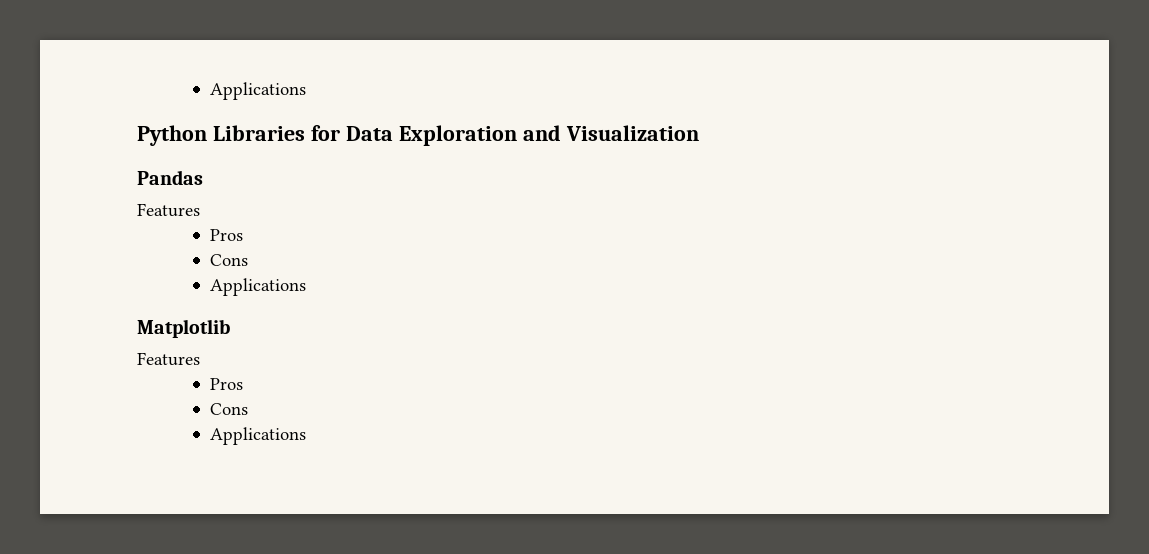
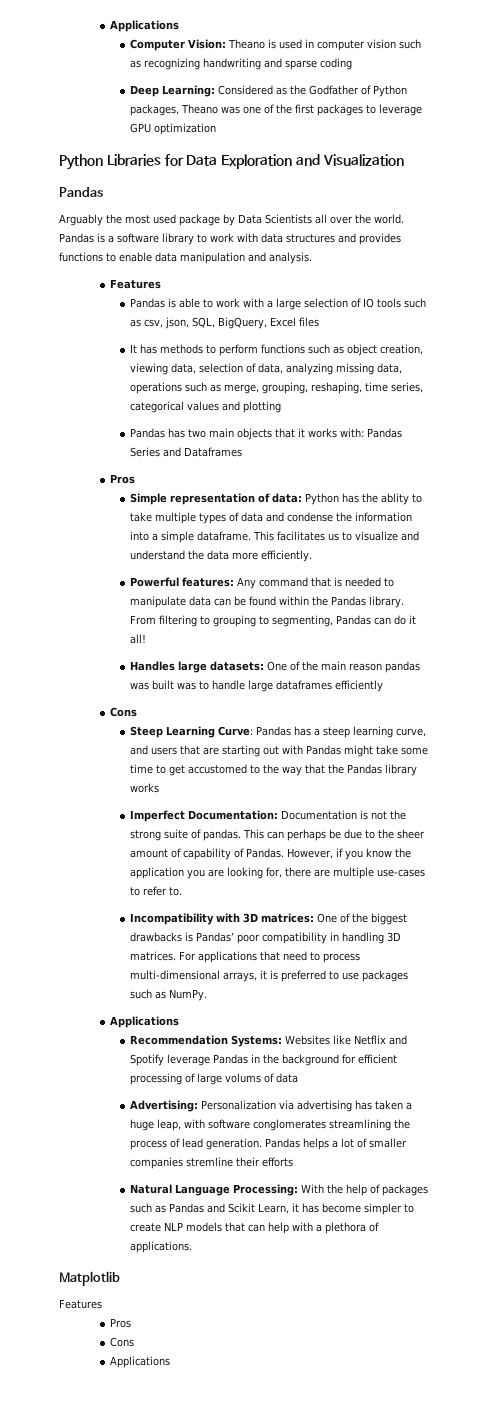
[210,82,307,100] Applications -> [110,20,180,32] [129,39,421,51] [129,58,352,70] [129,85,407,97] [129,104,422,116] [129,123,216,135] Applications // Computer Vision: Theano is used in computer vision such as recognizing handwriting and sparse coding // Deep Learning: Considered as the Godfather of Python packages, Theano was one of the first packages to leverage GPU optimization
[137,203,200,217] [210,229,244,241] [210,254,249,266] [210,278,307,296] Features // Pros // Cons // Applications -> [59,214,404,226] [59,233,401,245] [59,252,312,264] [110,279,162,289] [129,298,426,310] [129,317,319,329] [129,344,423,356] [129,363,402,375] [129,382,423,394] [129,401,281,413] [129,428,402,440] [129,447,242,457] [110,474,136,484] [129,493,422,505] [129,512,412,524] [129,531,419,543] [129,550,312,562] [129,577,394,589] [129,596,404,608] [129,615,416,627] [129,634,146,644] [129,661,420,673] [129,680,383,692] [110,707,138,717] [129,726,426,738] [129,745,428,757] [129,764,417,776] [129,783,159,793] [129,810,406,822] [129,829,425,841] [129,848,411,860] [129,867,425,879] [129,886,182,896] [129,913,407,925] [129,932,401,944] [129,951,360,963] [129,970,408,982] [129,989,207,1001] [110,1016,180,1028] [129,1035,407,1047] [129,1054,397,1066] [129,1073,298,1085] [129,1100,412,1112] [129,1119,410,1131] [129,1138,407,1150] [129,1157,293,1169] [129,1184,428,1196] [129,1203,414,1215] [129,1222,379,1234] [129,1241,192,1253] Arguably the most used package by Data Scientists all over the world. Pandas is a software library to work with data structures and provides functions to enable data manipulation and analysis. // Features // Pandas is able to work with a large selection of IO tools such as csv, json, SQL, BigQuery, Excel files // It has methods to perform functions such as object creation, viewing data, selection of data, analyzing missing data, operations such as merge, grouping, reshaping, time series, categorical values and plotting // Pandas has two main objects that it works with: Pandas Series and Dataframes // Pros // Simple representation of data: Python has the ablity to take multiple types of data and condense the information into a simple dataframe. This facilitates us to visualize and understand the data more efficiently. // Powerful features: Any command that is needed to manipulate data can be found within the Pandas library. From filtering to grouping to segmenting, Pandas can do it all! // Handles large datasets: One of the main reason pandas was built was to handle large dataframes efficiently // Cons // Steep Learning Curve: Pandas has a steep learning curve, and users that are starting out with Pandas might take some time to get accustomed to the way that the Pandas library works // Imperfect Documentation: Documentation is not the strong suite of pandas. This can perhaps be due to the sheer amount of capability of Pandas. However, if you know the application you are looking for, there are multiple use-cases to refer to. // Incompatibility with 3D matrices: One of the biggest drawbacks is Pandas’ poor compatibility in handling 3D matrices. For applications that need to process multi-dimensional arrays, it is preferred to use packages such as NumPy. // Applications // Recommendation Systems: Websites like Netflix and Spotify leverage Pandas in the background for efficient processing of large volums of data // Advertising: Personalization via advertising has taken a huge leap, with software conglomerates streamlining the process of lead generation. Pandas helps a lot of smaller companies stremline their efforts // Natural Language Processing: With the help of packages such as Pandas and Scikit Learn, it has become simpler to create NLP models that can help with a plethora of applications.

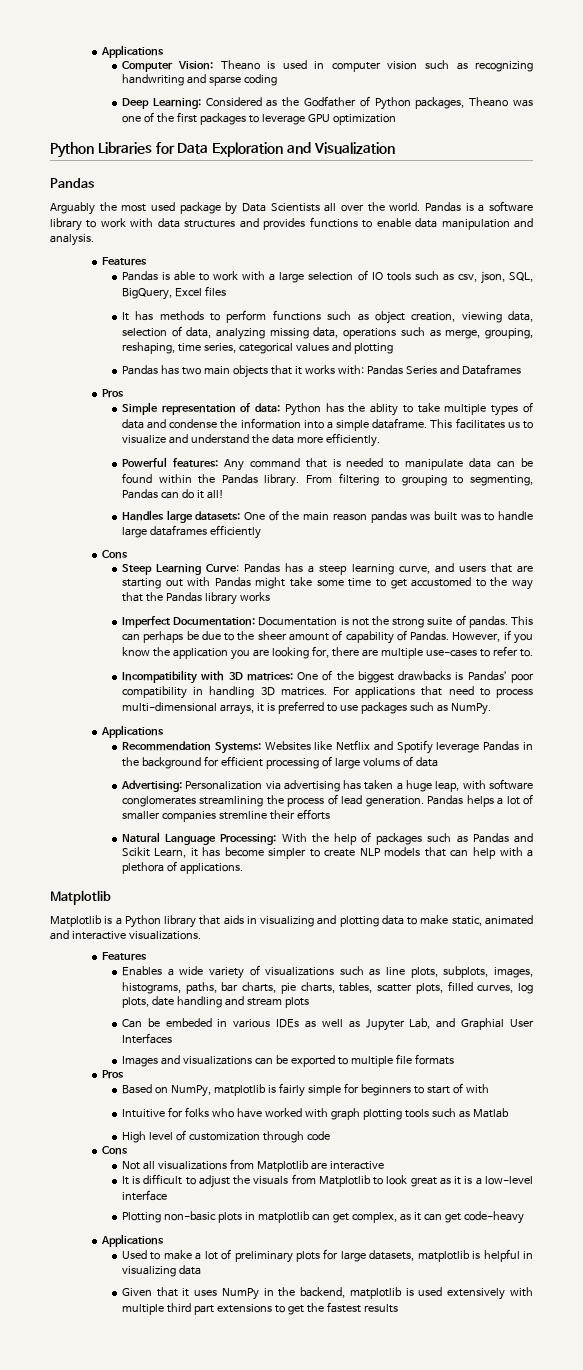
[59,1299,102,1309] [110,1318,132,1328] [110,1337,135,1347] [110,1356,171,1368] Features // Pros // Cons // Applications -> [50,915,533,928] [50,930,201,940] [101,952,147,961] [121,965,533,979] [121,981,533,994] [121,996,309,1008] [121,1018,534,1031] [121,1033,172,1044] [121,1054,454,1067] [101,1070,124,1079] [121,1083,489,1097] [121,1107,509,1120] [121,1130,330,1143] [101,1146,128,1155] [121,1159,384,1172] [121,1174,533,1188] [121,1190,167,1201] [121,1211,524,1224] [100,1234,164,1247] [121,1249,533,1263] [121,1265,201,1277] [121,1287,533,1300] [121,1302,398,1315] Matplotlib is a Python library that aids in visualizing and plotting data to make static, animated and interactive visualizations. // Features // Enables a wide variety of visualizations such as line plots, subplots, images, histograms, paths, bar charts, pie charts, tables, scatter plots, filled curves, log plots, date handling and stream plots // Can be embeded in various IDEs as well as Jupyter Lab, and Graphial User Interfaces // Images and visualizations can be exported to multiple file formats // Pros // Based on NumPy, matplotlib is fairly simple for beginners to start of with // Intuitive for folks who have worked with graph plotting tools such as Matlab // High level of customization through code // Cons // Not all visualizations from Matplotlib are interactive // It is difficult to adjust the visuals from Matplotlib to look great as it is a low-level interface // Plotting non-basic plots in matplotlib can get complex, as it can get code-heavy // Applications // Used to make a lot of preliminary plots for large datasets, matplotlib is helpful in visualizing data // Given that it uses NumPy in the backend, matplotlib is used extensively with multiple third part extensions to get the fastest results

